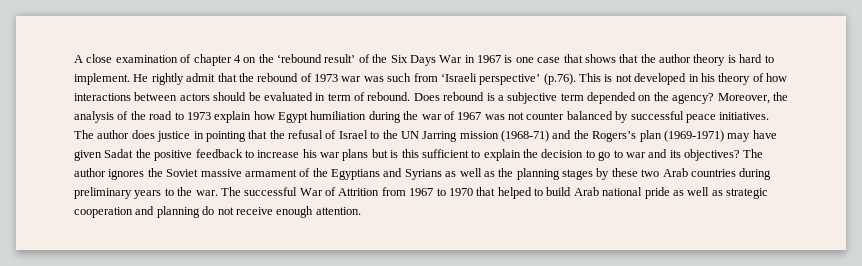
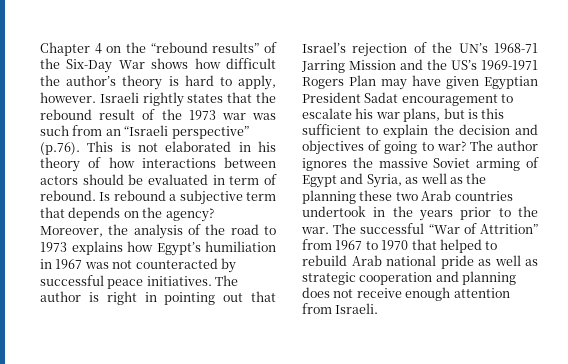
[74,54,774,66] [74,73,312,85] A close examination of chapter 4 on the ‘rebound result’ of the Six Days War in 1967 is one case that shows that the author theory is hard to implement. He rightly admit that the rebound of -> [40,42,277,56] [40,58,276,73] [40,75,276,90] [40,92,276,107] [40,109,182,120] Chapter 4 on the “rebound results” of the Six-Day War shows how difficult the author’s theory is hard to apply, however. Israeli rightly states that the rebound result of the
[440,73,541,85] ‘Israeli perspective’ -> [105,125,249,139] an “Israeli perspective”
[634,73,687,85] developed -> [165,141,232,152] elaborated
[413,92,495,101] Does rebound is -> [99,190,166,201] Is rebound
[587,92,636,104] depended -> [40,207,121,221] that depends
[214,111,455,123] explain how Egypt humiliation during the war of -> [71,241,276,256] [40,259,52,269] explains how Egypt’s humiliation in
[526,111,613,120] counter balanced -> [135,258,218,269] counteracted
[131,130,777,142] [74,149,300,161] does justice in pointing that the refusal of Israel to the UN Jarring mission (1968-71) and the Rogers’s plan (1969-1971) may have given Sadat the positive feedback to increase -> [88,291,276,305] [302,42,538,57] [301,59,538,73] [302,75,538,90] [302,92,514,106] [302,108,352,119] is right in pointing out that Israel’s rejection of the UN’s 1968-71 Jarring Mission and the US’s 1969-1971 Rogers Plan may have given Egyptian President Sadat encouragement to escalate
[342,149,369,161] plans -> [403,108,441,122] plans,
[585,149,764,161] [74,168,442,180] to go to war and its objectives? The author ignores the Soviet massive armament of the Egyptians and Syrians -> [515,124,538,135] [302,140,538,155] [302,157,539,171] [302,173,402,188] and objectives of going to war? The author ignores the massive Soviet arming of Egypt and Syria,
[562,168,610,180] stages by -> (356, 197) none
[739,168,772,180] [74,187,162,199] during preliminary years -> [302,206,492,221] undertook in the years prior
[299,187,380,196] War of Attrition -> [428,223,538,234] “War of Attrition”
[546,187,572,196] build -> [302,255,347,266] rebuild
[202,206,215,215] do -> [302,287,330,298] does
[315,207,361,215] attention. -> [453,288,510,298] [302,303,379,314] attention from Israeli.

